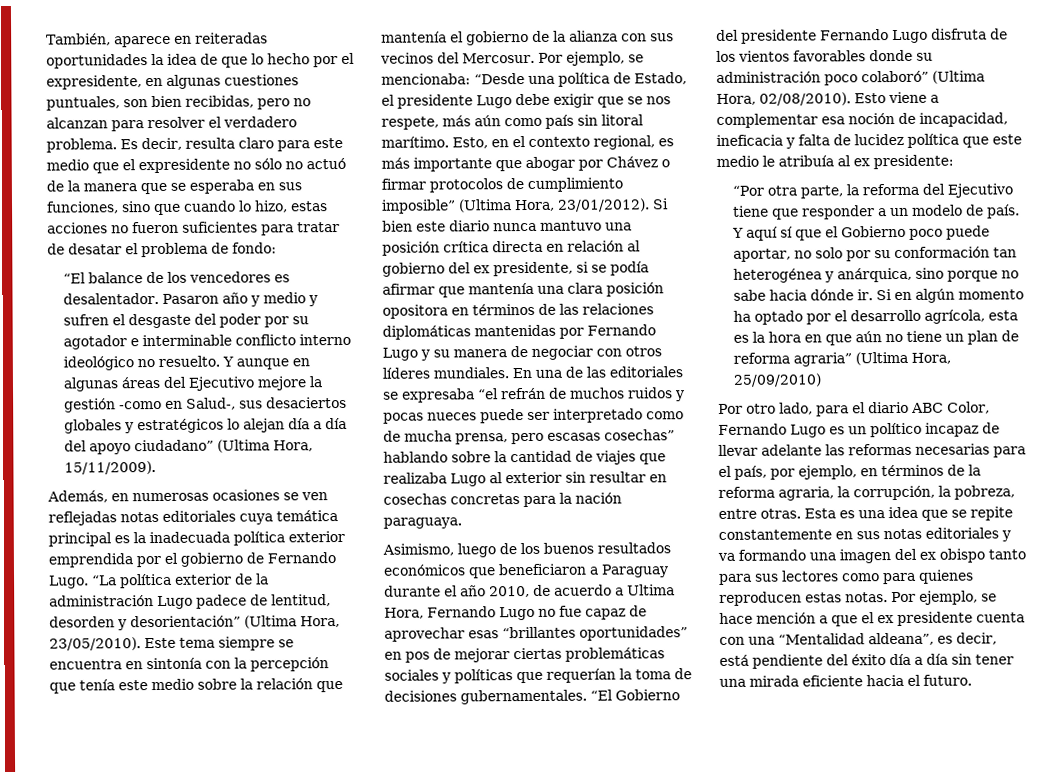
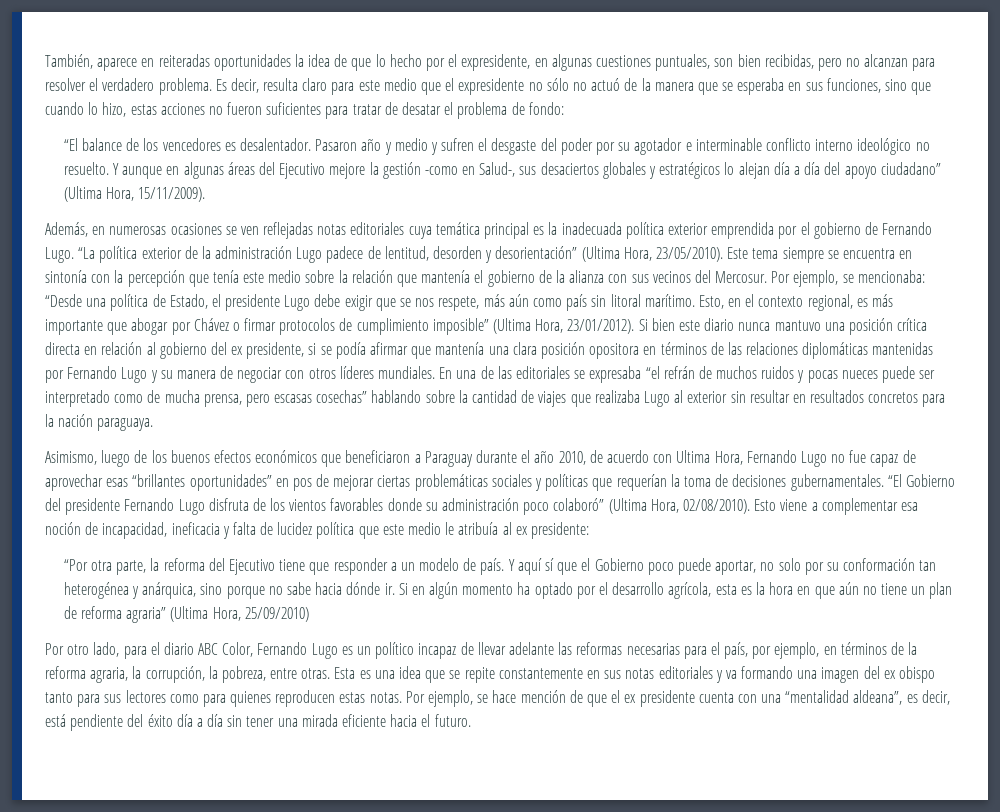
[383,493,520,505] cosechas concretas -> [810,390,919,403] resultados concretos
[597,542,671,554] resultados -> [213,450,251,463] efectos
[615,587,624,596] a -> [653,454,673,463] con
[819,615,828,624] a -> [569,690,583,703] de
[778,633,865,645] “Mentalidad -> [785,690,850,703] “mentalidad

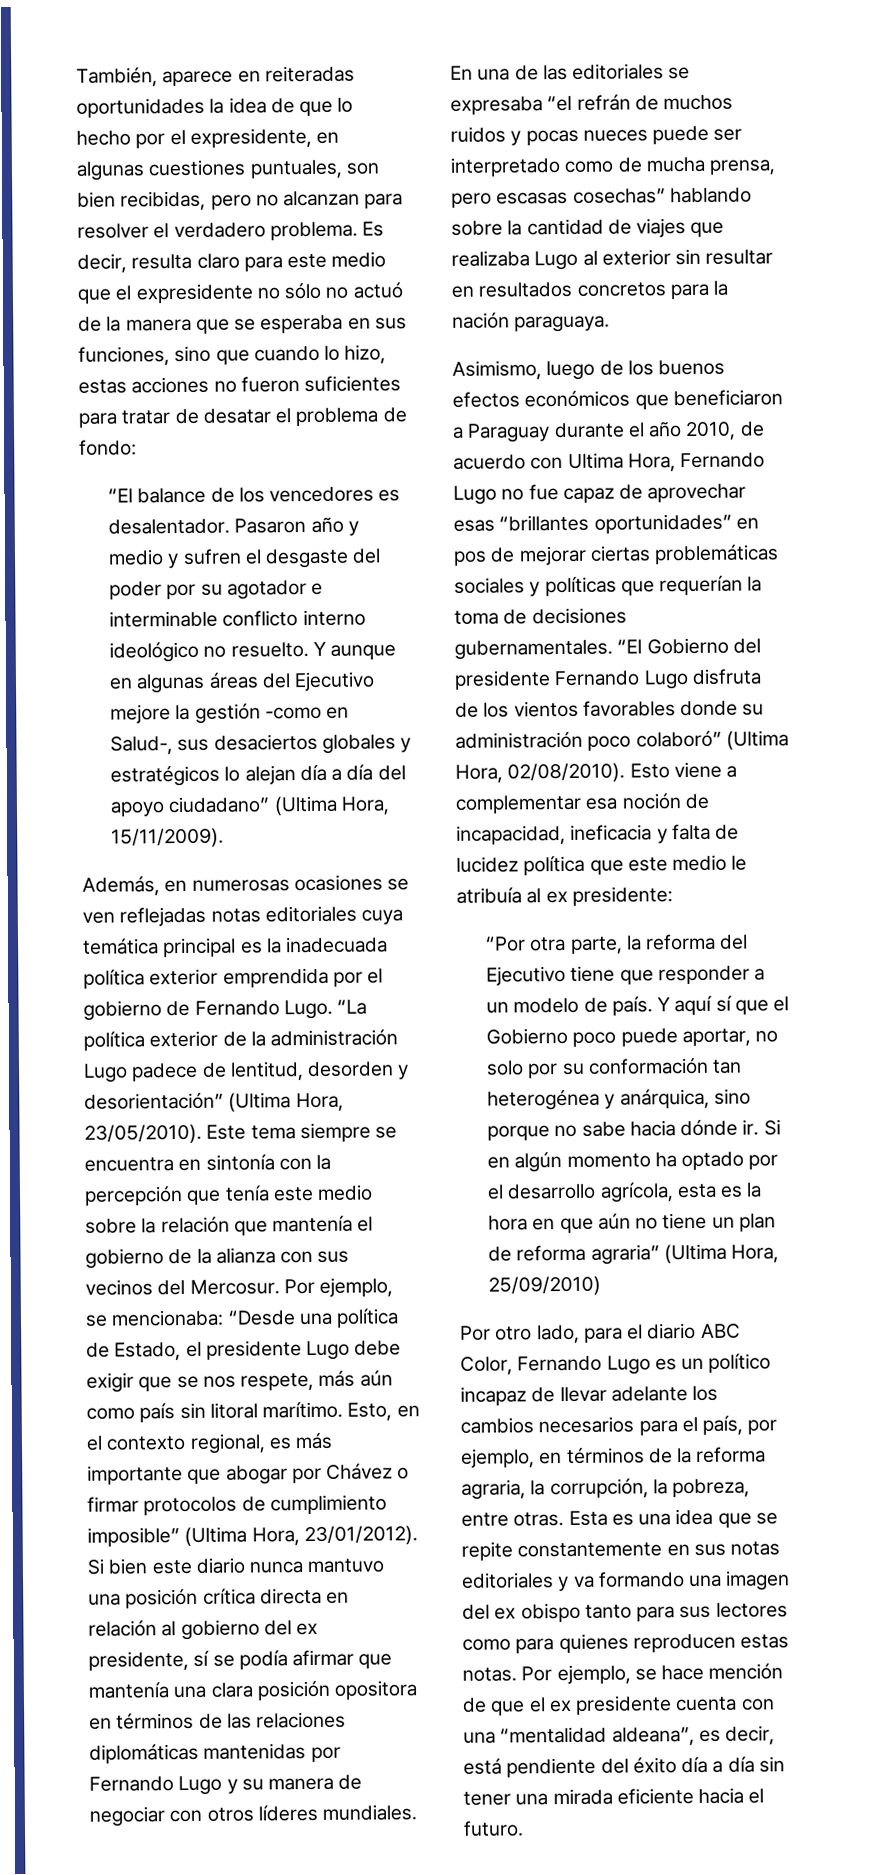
[308,343,317,355] si -> [193,1650,210,1667] sí
[558,642,680,655] las reformas necesarias -> [692,1385,719,1402] [460,1416,635,1434] los cambios necesarios

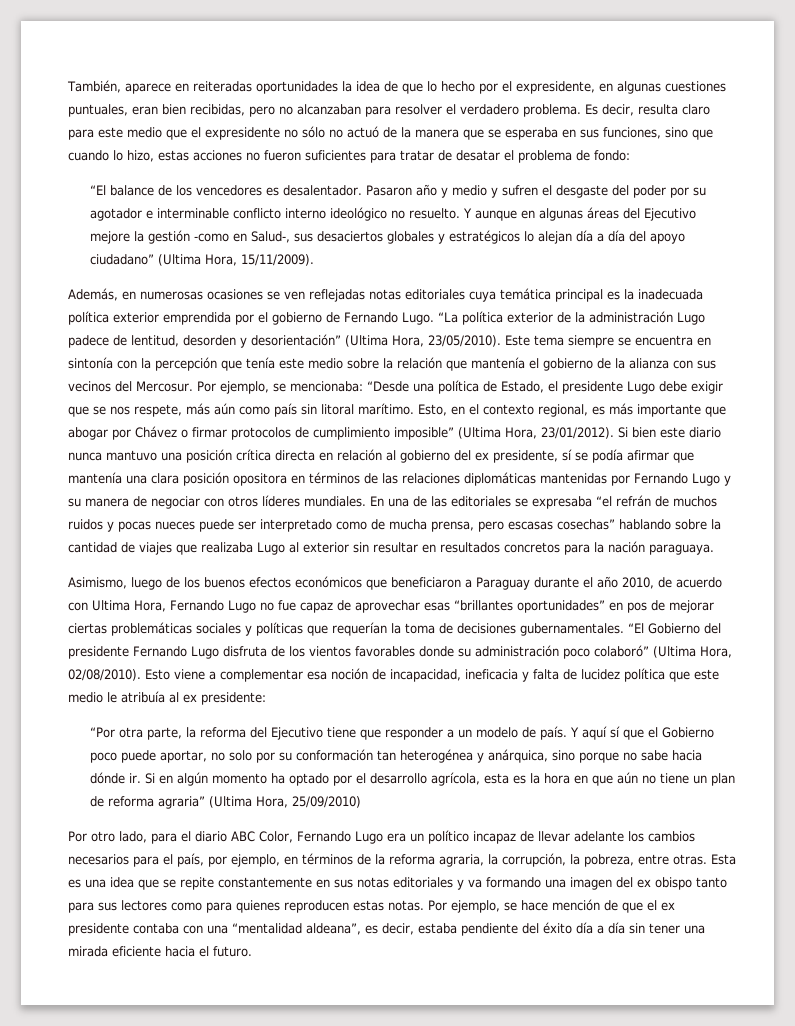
[345,162,380,175] son -> [132,106,158,115] eran
[283,190,361,207] alcanzan -> [297,104,361,115] alcanzaban
[654,1358,677,1371] es -> [387,833,406,842] era
[675,1696,738,1712] cuenta -> [133,923,179,934] contaba
[463,1758,502,1775] está -> [418,923,457,934] estaba

